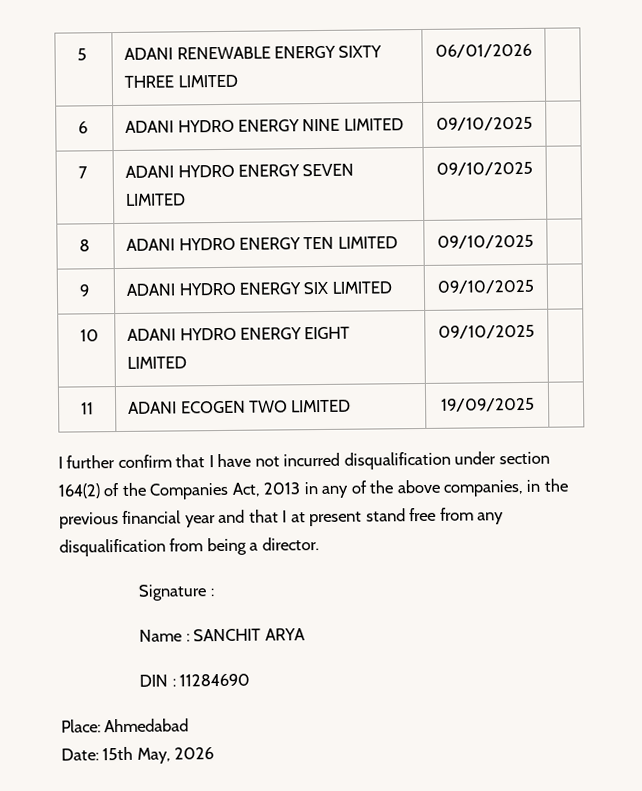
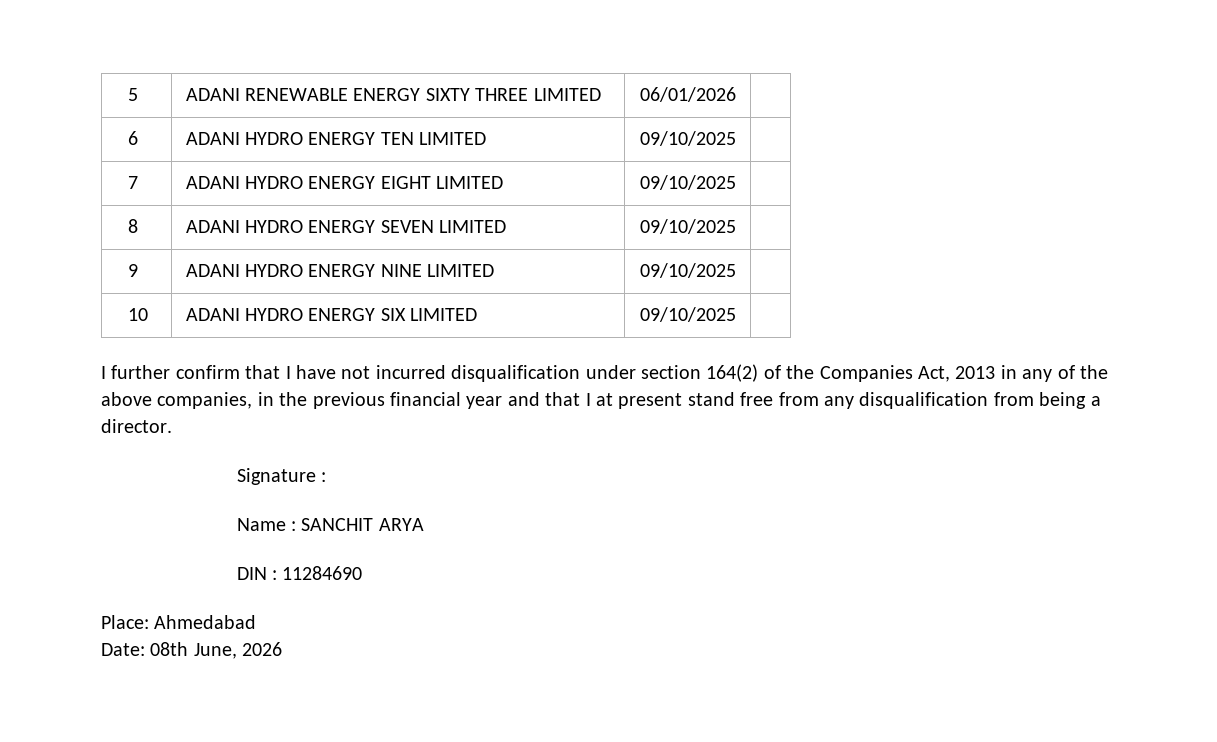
[302,118,341,132] NINE -> [380,132,414,145] TEN
[302,163,355,177] SEVEN -> [380,176,431,189] EIGHT
[303,236,335,250] TEN -> [380,220,434,233] SEVEN
[303,281,329,295] SIX -> [380,264,422,277] NINE
[304,326,351,340] [127,356,188,369] [438,324,535,339] [80,402,94,415] [128,399,352,414] [440,397,535,412] EIGHT LIMITED | 09/10/2025 | // 11 | ADANI ECOGEN TWO LIMITED | 19/09/2025 | -> [380,308,478,321] [639,307,736,322] SIX LIMITED | 09/10/2025 |
[102,746,171,764] 15th May, -> [150,642,237,659] 08th June,

